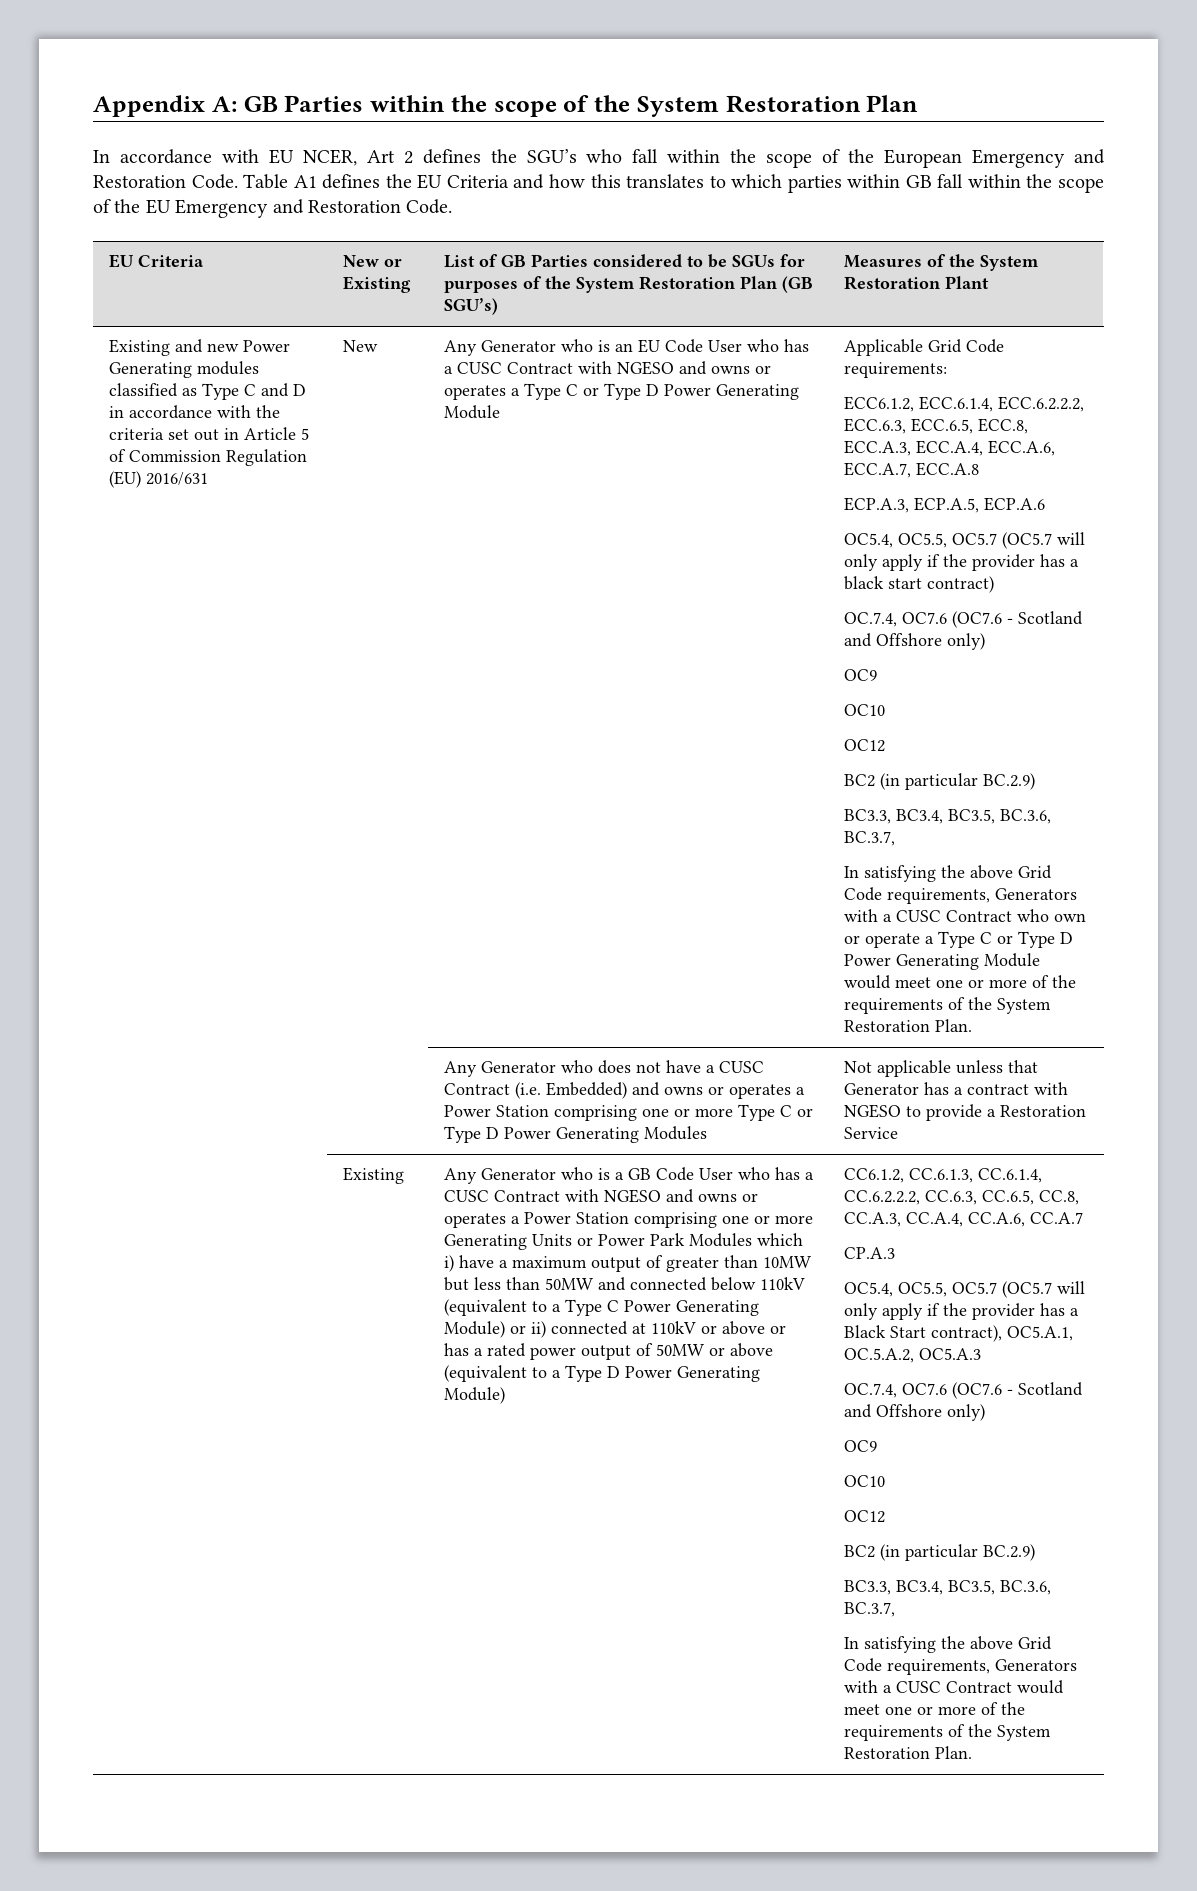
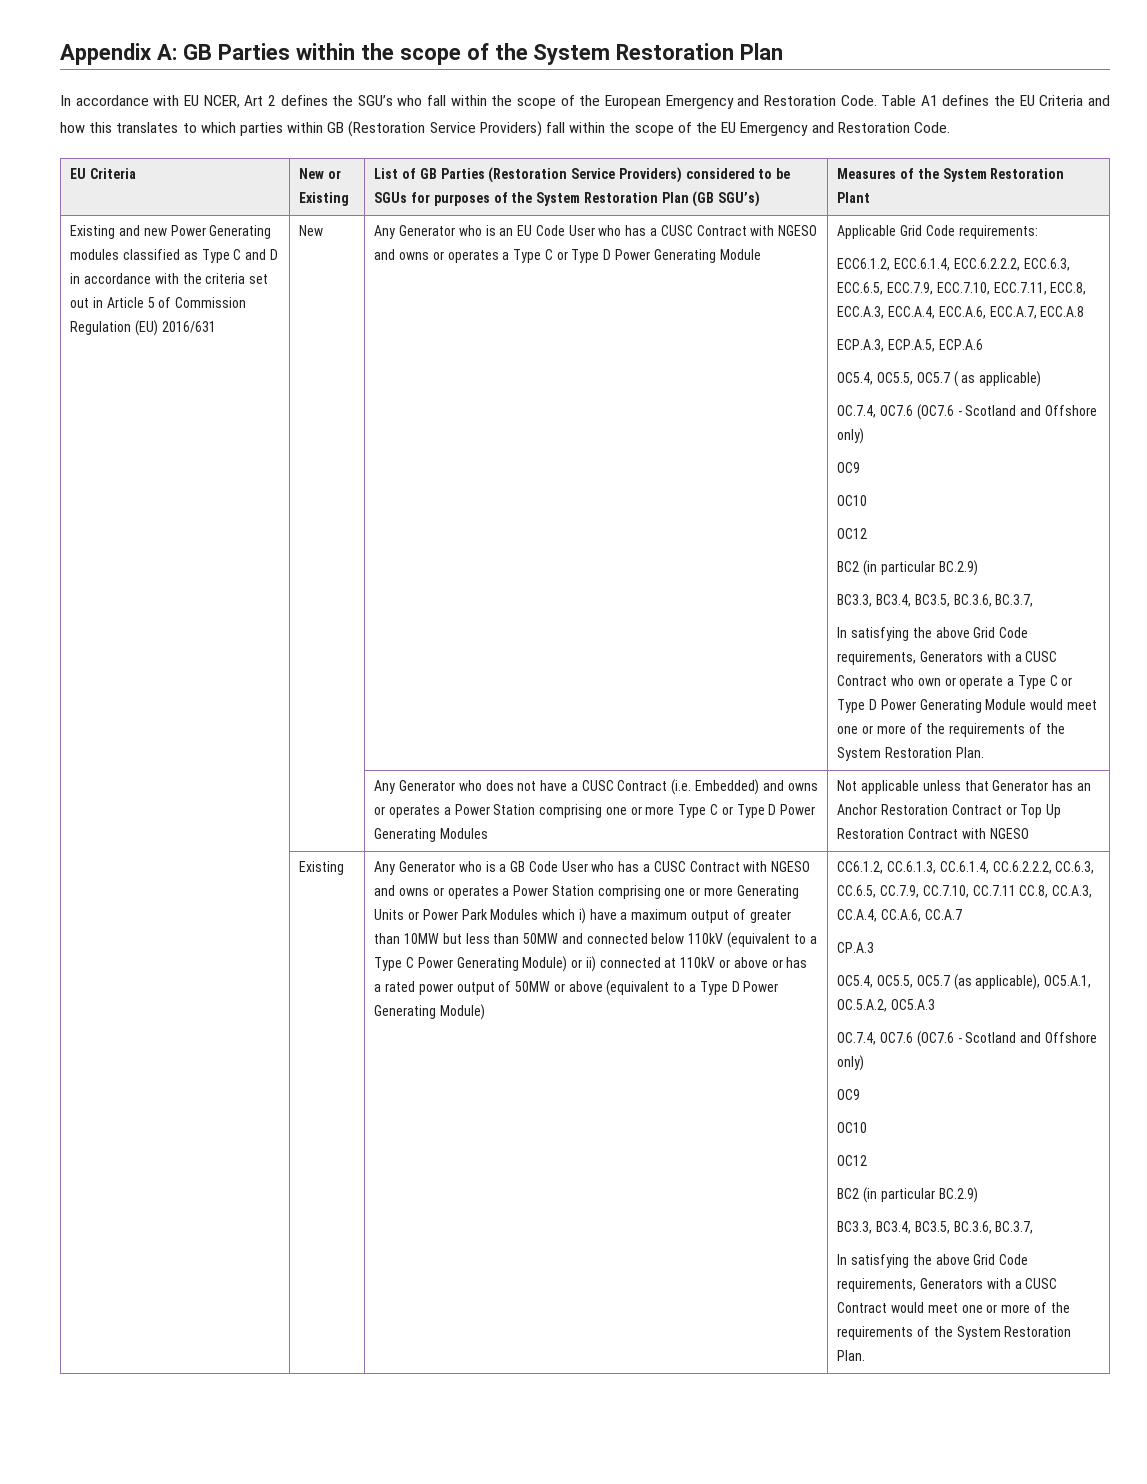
(932, 181) none -> [348,121,542,137] (Restoration Service Providers)
(588, 260) none -> [488,167,682,183] (Restoration Service Providers)
(973, 426) none -> [887,282,1047,295] ECC.7.9, ECC.7.10, ECC.7.11,
[1001,532,1085,549] [843,554,1079,571] [843,576,994,593] (OC5.7 will only apply if the provider has a black start contract) -> [953,371,1042,387] ( as applicable)
[953,1082,1068,1095] [843,1104,1086,1121] [843,1127,898,1139] a contract with NGESO to provide a Restoration Service -> [1076,783,1091,791] [837,804,1062,818] [837,828,1029,839] an Anchor Restoration Contract or Top Up Restoration Contract with NGESO
(1034, 1197) none -> [880,885,1016,898] CC.7.9, CC.7.10, CC.7.11
[1001,1281,1085,1298] [843,1303,1079,1320] [843,1325,1002,1342] (OC5.7 will only apply if the provider has a Black Start contract), -> [953,974,1041,990] (as applicable),

